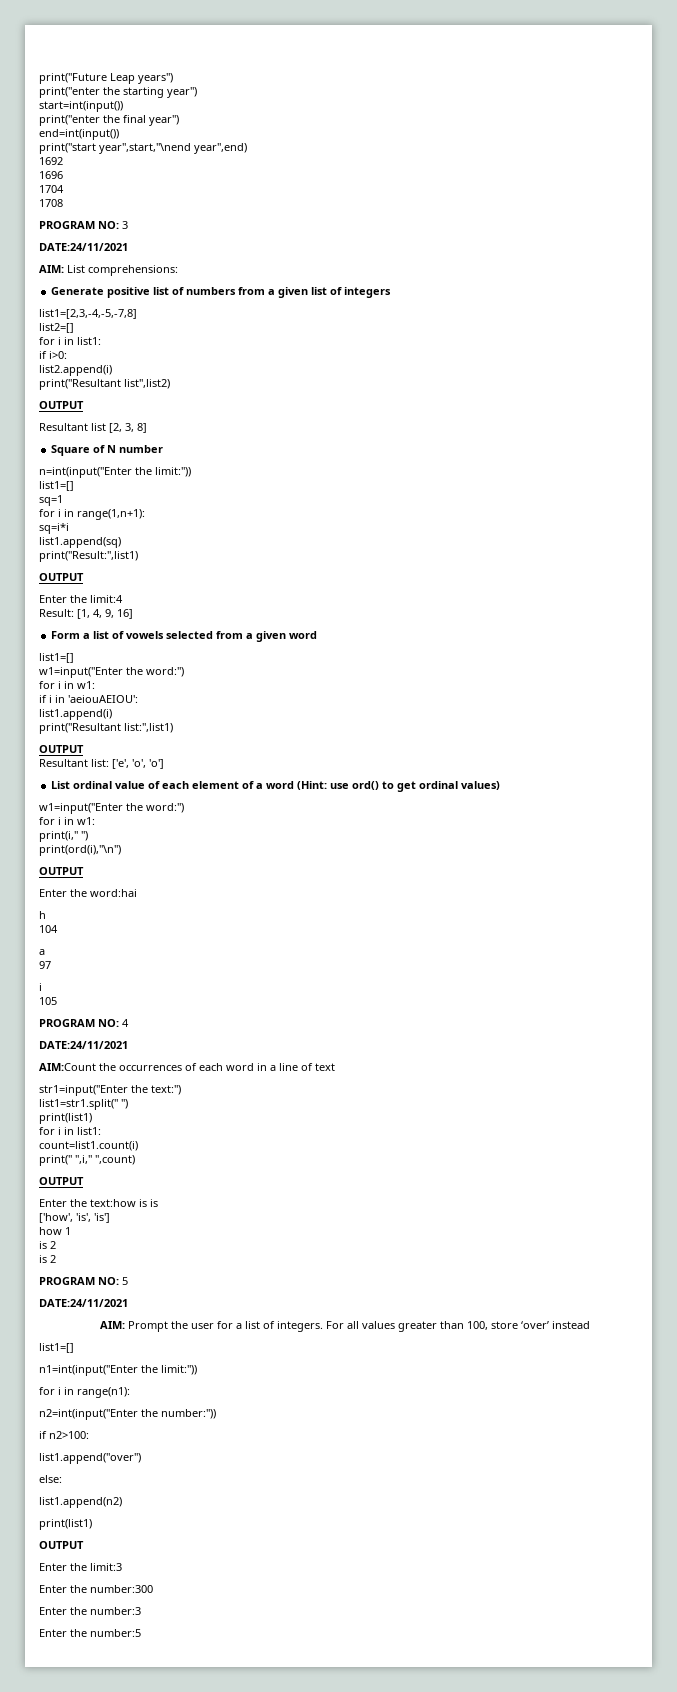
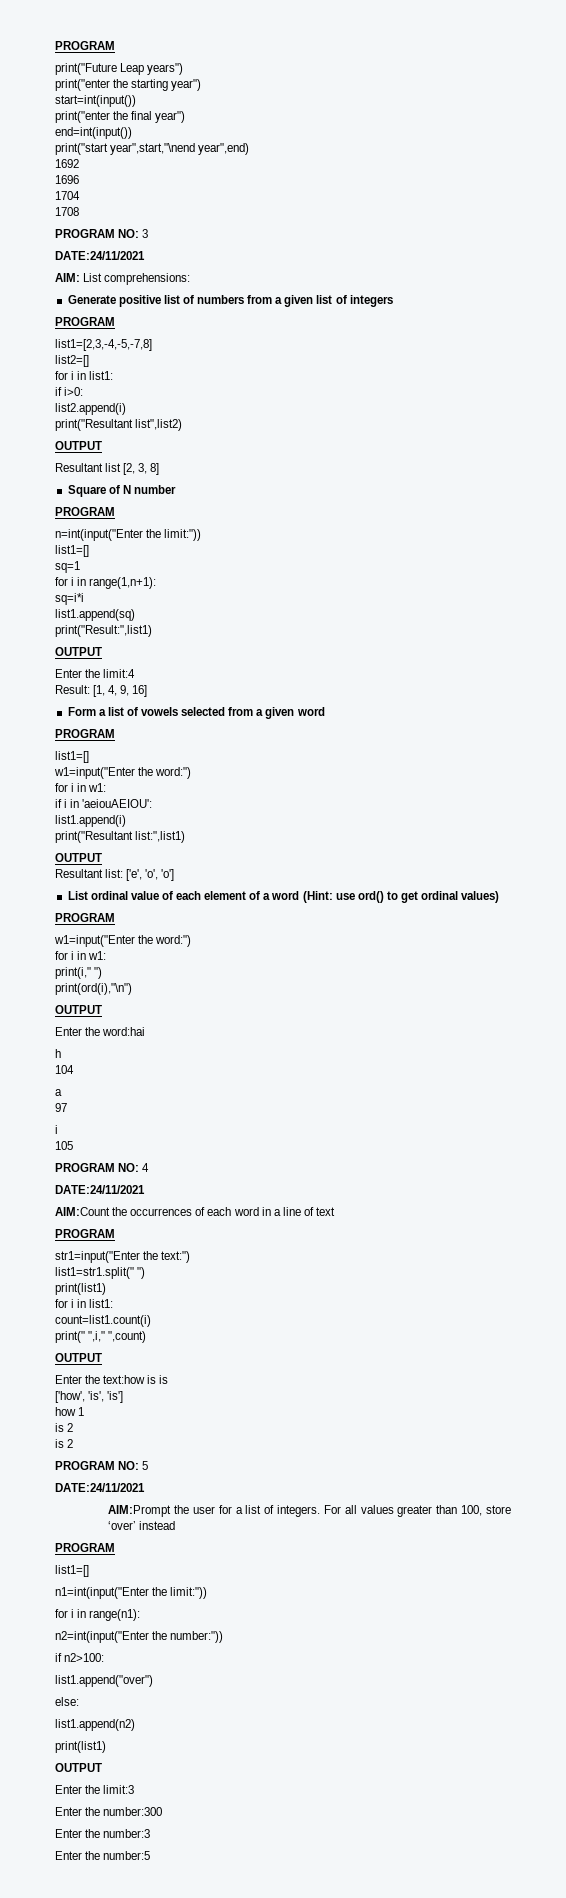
(39, 78) none -> [55,41,115,50] PROGRAM //
(392, 292) none -> [55,317,115,326] // PROGRAM
(164, 449) none -> [55,507,115,516] // PROGRAM
(318, 635) none -> [55,729,115,738] // PROGRAM
(501, 785) none -> [55,913,115,922] // PROGRAM
(335, 1067) none -> [55,1229,115,1238] // PROGRAM
[100,1321,169,1332] AIM: Prompt -> [108,1505,172,1517] AIM:Prompt
(591, 1325) none -> [55,1543,115,1552] // PROGRAM

